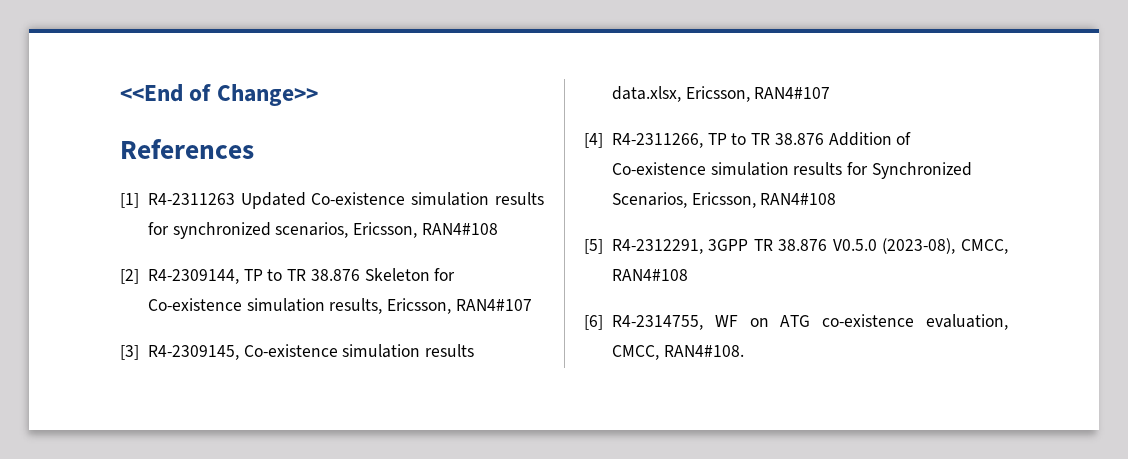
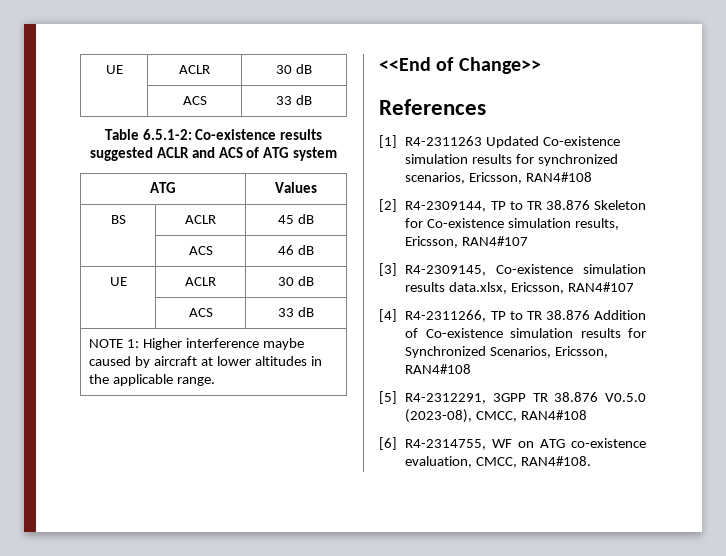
(120, 93) none -> [105,65,123,74] [179,65,210,74] [276,64,312,74] [182,96,207,105] [276,95,312,105] [104,129,323,140] [89,147,338,161] [150,182,176,193] [275,182,317,193] [110,215,126,224] [185,215,216,224] [278,214,314,224] [188,246,213,255] [278,245,314,255] [109,277,127,286] [185,277,216,286] [278,276,314,286] [188,308,213,317] [278,307,314,317] [89,338,305,350] [89,356,322,368] [89,374,216,386] UE | ACLR | 30 dB // | ACS | 33 dB // Table 6.5.1-2: Co-existence results suggested ACLR and ACS of ATG system // ATG | Values // BS | ACLR | 45 dB // | ACS | 46 dB // UE | ACLR | 30 dB // | ACS | 33 dB // NOTE 1: Higher interference maybe caused by aircraft at lower altitudes in the applicable range. //

